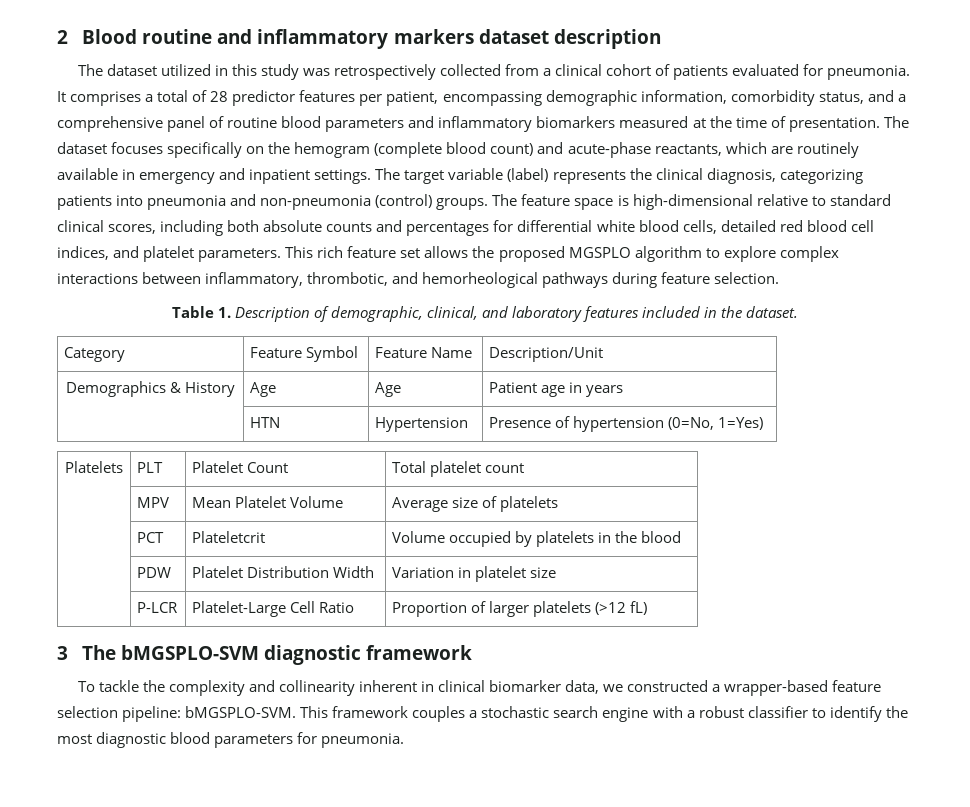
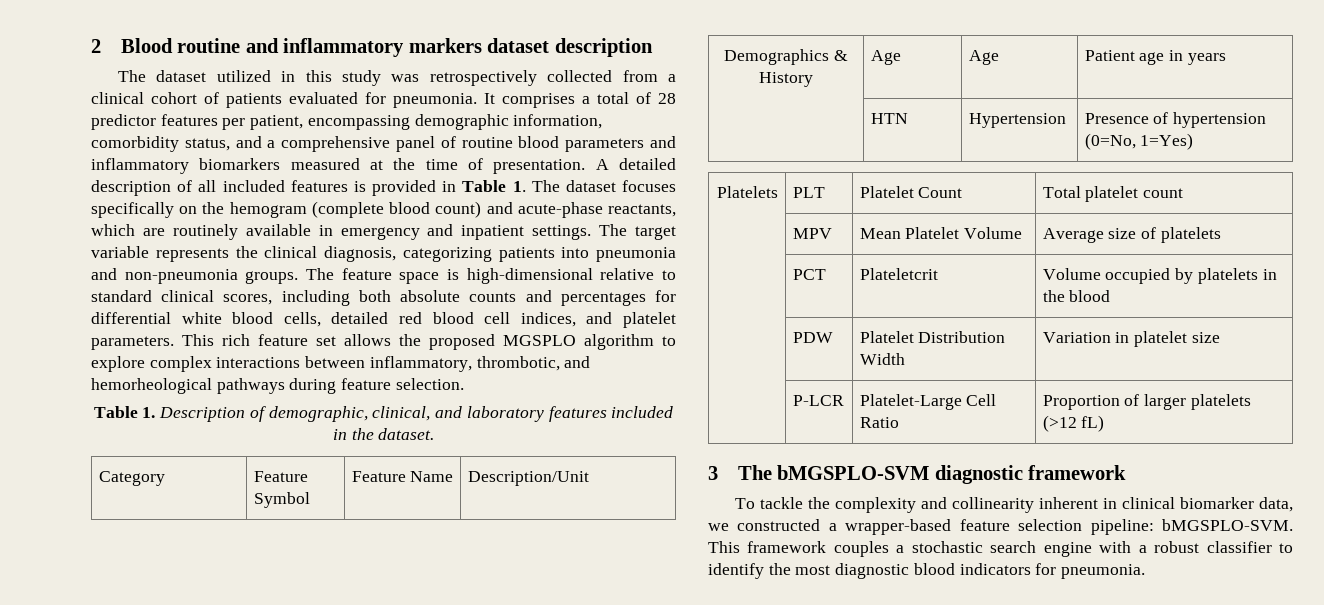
(880, 124) none -> [595,158,676,170] [91,180,526,196] A detailed description of all included features is provided in Table 1.
[507,168,549,182] (label) -> (149, 252) none
[375,194,433,208] (control) -> (238, 276) none
[214,734,294,748] parameters -> [959,563,1031,575] indicators

